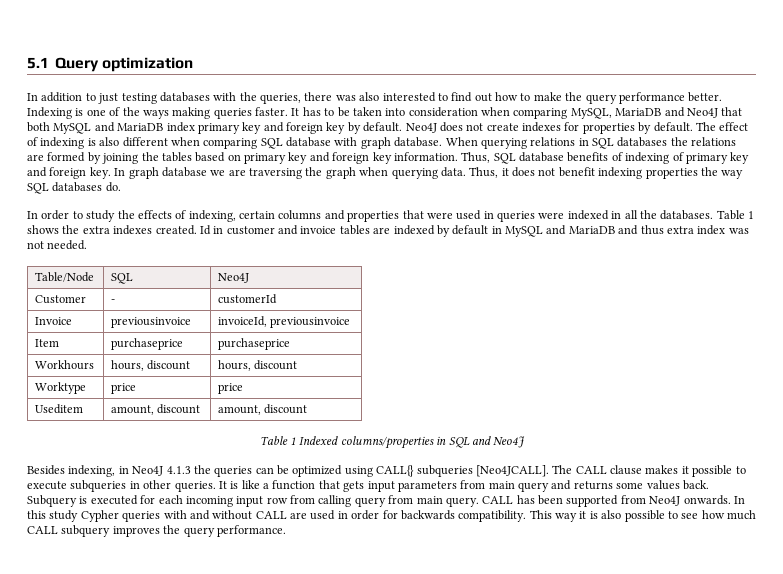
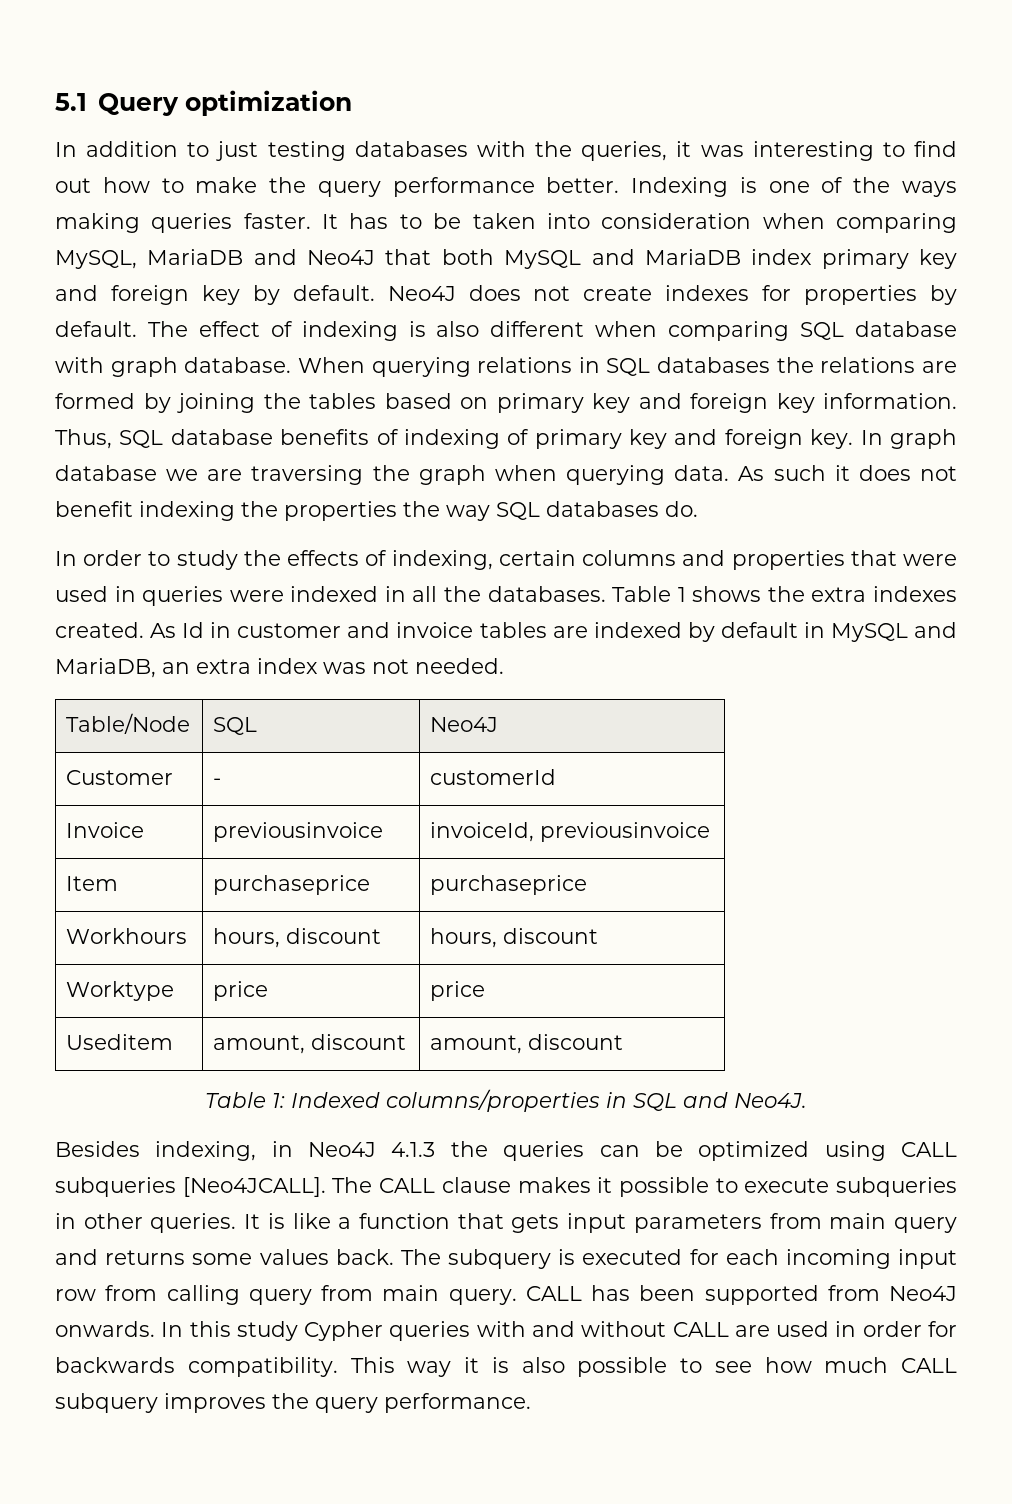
[304,92,436,102] there was also interested -> [676,141,874,161] it was interesting
[469,167,499,178] Thus, -> [738,465,826,481] As such
(643, 173) none -> [241,501,278,517] the
(197, 230) none -> [150,623,177,638] As
[568,225,664,235] MariaDB and thus -> [55,658,190,678] MariaDB, an
[290,437,297,445] 1 -> [272,1093,285,1108] 1:
[493,436,526,448] Neo4J -> [734,1093,807,1108] Neo4J.
[376,465,415,477] CALL{} -> [901,1142,958,1157] CALL
[27,495,77,507] Subquery -> [400,1249,551,1269] The subquery

